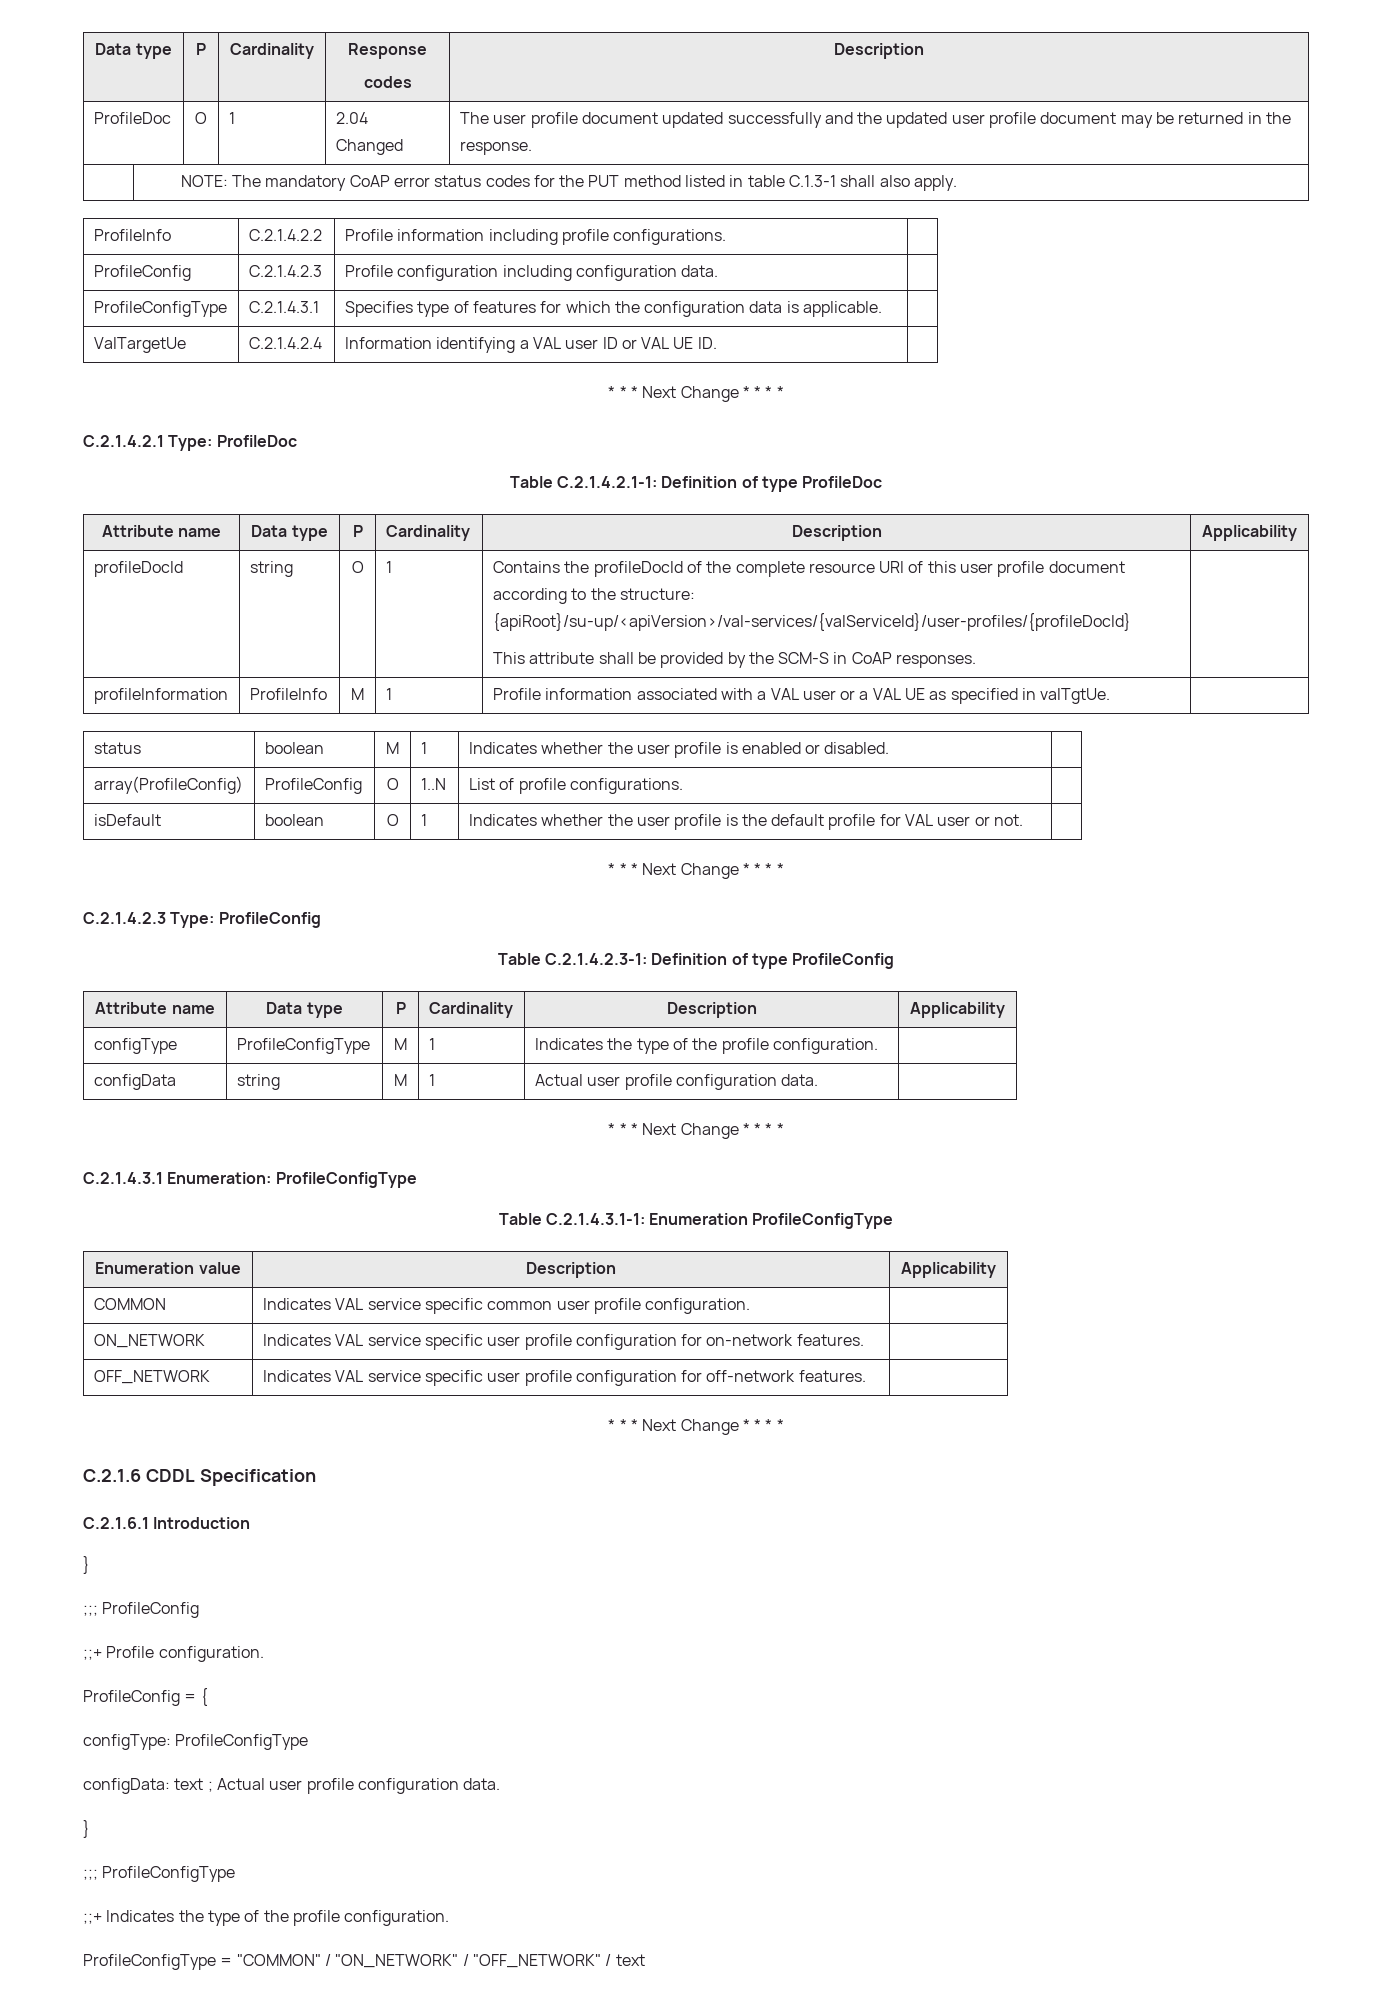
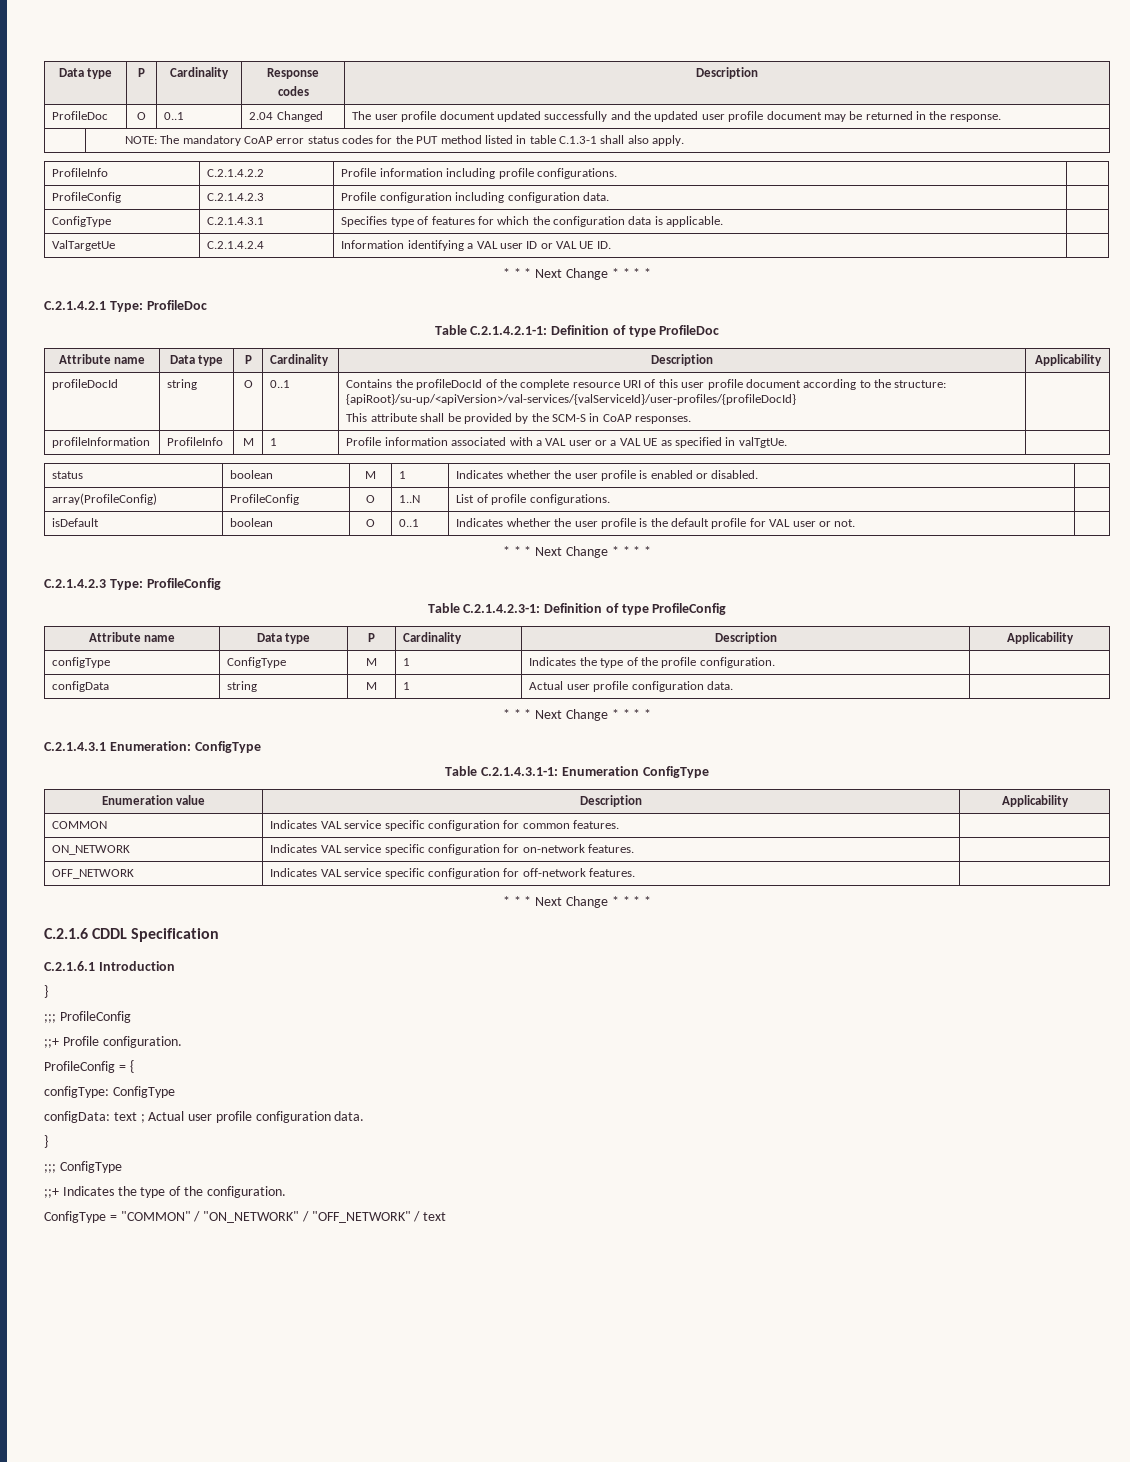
[228,112,235,124] 1 -> [164,112,185,120] 0..1
[93,301,227,317] ProfileConfigType -> [52,216,112,227] ConfigType
[385,561,392,573] 1 -> [270,380,291,388] 0..1
[420,814,427,826] 1 -> [399,519,420,527] 0..1
[236,1038,370,1054] ProfileConfigType -> [227,657,287,668] ConfigType
[275,1172,417,1188] ProfileConfigType -> [194,741,261,753] ConfigType
[752,1213,894,1229] ProfileConfigType -> [642,766,709,778] ConfigType
[487,1298,751,1314] common user profile configuration. -> [427,820,620,831] configuration for common features.
[487,1334,572,1350] user profile -> (425, 849) none
[487,1370,572,1386] user profile -> (425, 873) none
[175,1734,309,1750] ProfileConfigType -> [112,1086,175,1098] ConfigType
[102,1866,236,1882] ProfileConfigType -> [59,1161,122,1173] ConfigType
[292,1910,450,1926] [83,1954,216,1970] profile configuration. // ProfileConfigType -> [206,1186,286,1198] [44,1211,106,1223] configuration. // ConfigType

